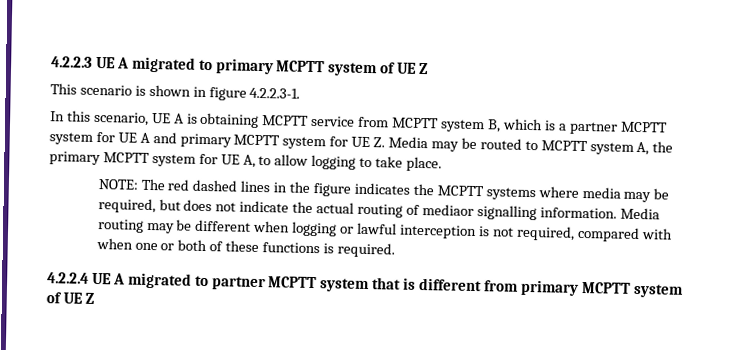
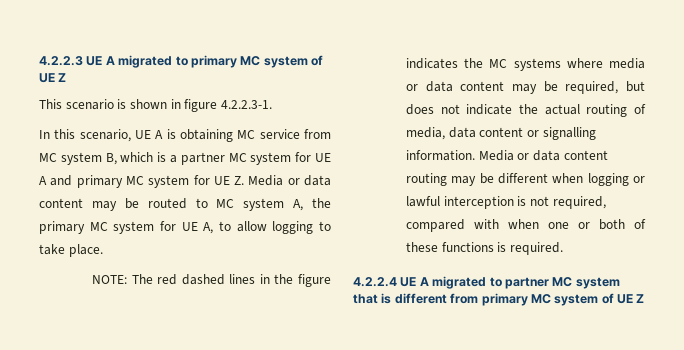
[276,60,326,73] MCPTT -> [240,56,261,66] MC
[262,115,310,126] MCPTT -> [237,130,256,139] MC
[392,117,440,129] MCPTT -> [39,153,57,162] MC
[619,121,668,133] MCPTT -> [228,153,247,162] MC
[233,134,281,146] MCPTT -> [125,176,144,185] MC
(429, 142) none -> [287,175,332,186] [39,198,83,208] or data content
[540,140,588,152] MCPTT -> [216,199,235,208] MC
[102,152,150,163] MCPTT -> [89,222,108,231] MC
[436,185,484,197] MCPTT -> [489,59,508,68] MC
(621, 192) none -> [406,81,505,92] or data content
[421,204,660,221] mediaor signalling information. Media -> [406,127,596,140] [406,150,608,161] media, data content or signalling information. Media or data content
[268,276,318,289] MCPTT -> [552,277,573,287] MC
[580,281,631,294] MCPTT -> [530,294,551,304] MC

